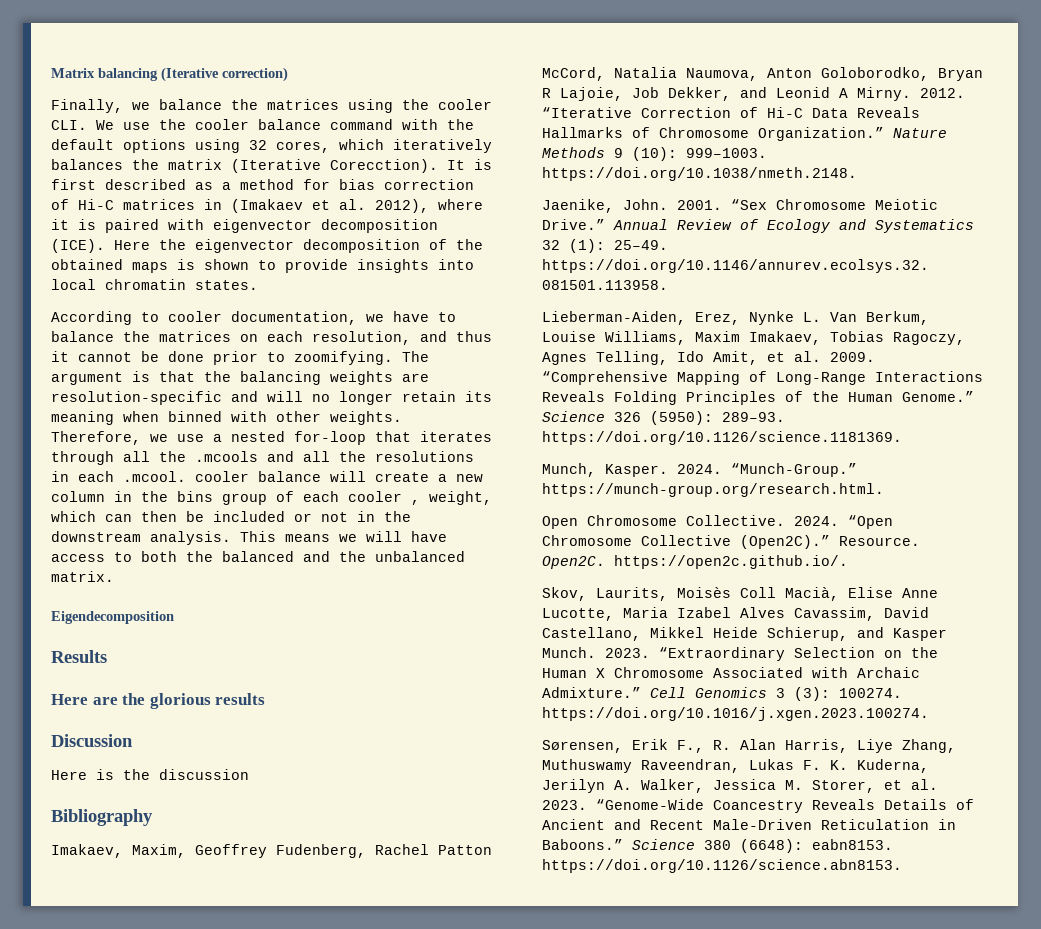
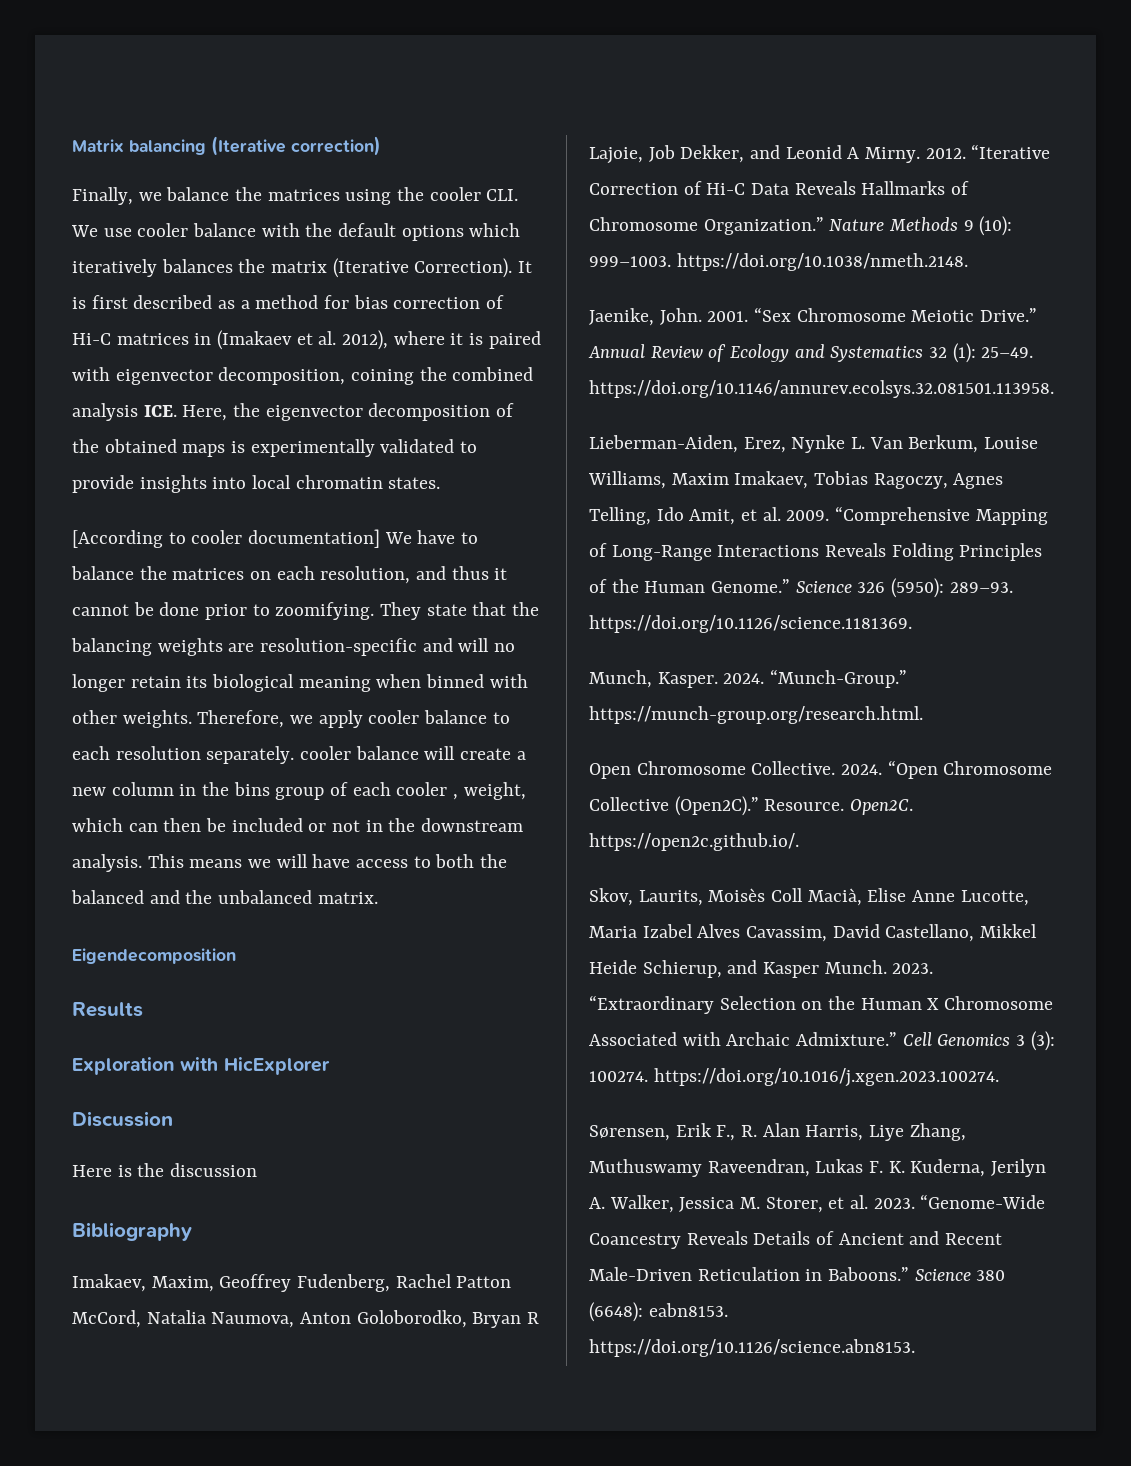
[159,119,393,130] the cooler balance command -> [137,223,257,237] cooler balance
[195,139,330,153] using 32 cores, -> (464, 233) none
[330,159,438,173] Corecction). -> [414,258,513,278] Correction).
[321,219,438,233] [51,239,150,253] decomposition (ICE). Here -> [218,367,534,385] [72,403,228,421] decomposition, coining the combined analysis ICE. Here,
[204,259,249,270] shown -> [250,439,455,457] experimentally validated
[51,311,132,325] According -> [72,530,163,548] [According
[231,311,384,325] documentation, we -> [248,529,412,548] documentation] We
[402,351,429,362] [51,371,150,385] The argument is -> [380,602,467,620] They state
(492, 396) none -> [212,674,295,692] biological
[177,431,492,445] [51,451,474,465] [51,471,186,482] use a nested for-loop that iterates through all the .mcools and all the resolutions in each .mcool. -> [318,710,510,728] [72,746,295,764] apply cooler balance to each resolution separately.
[51,693,266,709] Here are the glorious results -> [72,1057,330,1075] Exploration with HicExplorer

